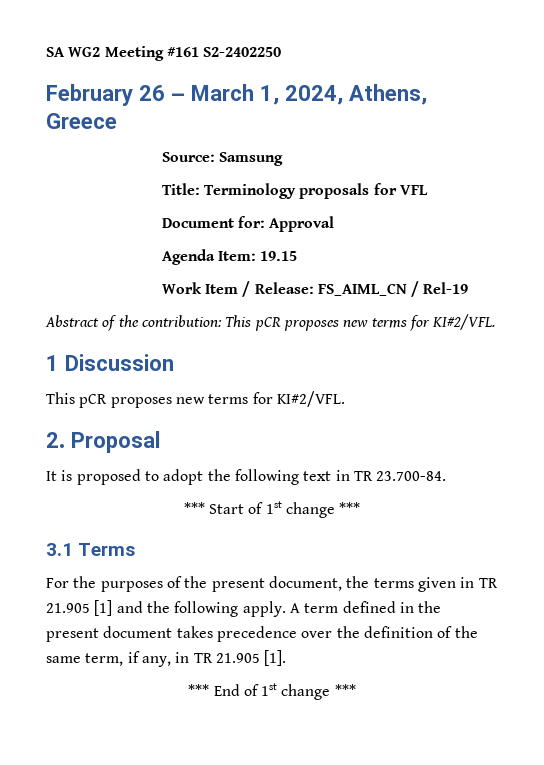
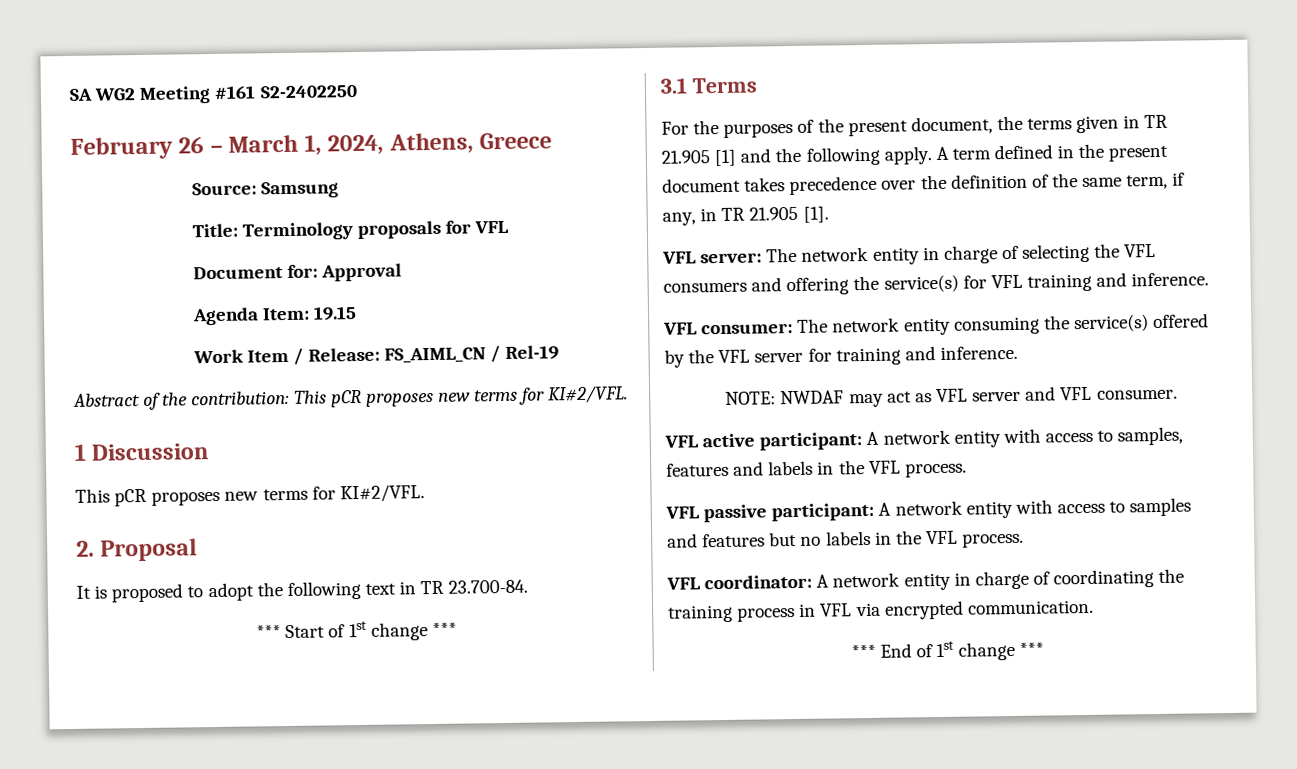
(287, 658) none -> [662,243,1157,265] [663,272,1210,296] [663,313,1210,336] [664,345,1018,368] [725,386,1178,408] [664,426,1184,451] [666,460,967,478] [665,497,1192,523] [667,530,1025,548] [666,568,1185,591] [668,599,1094,623] // VFL server: The network entity in charge of selecting the VFL consumers and offering the service(s) for VFL training and inference. // VFL consumer: The network entity consuming the service(s) offered by the VFL server for training and inference. // NOTE: NWDAF may act as VFL server and VFL consumer. // VFL active participant: A network entity with access to samples, features and labels in the VFL process. // VFL passive participant: A network entity with access to samples and features but no labels in the VFL process. // VFL coordinator: A network entity in charge of coordinating the training process in VFL via encrypted communication.

